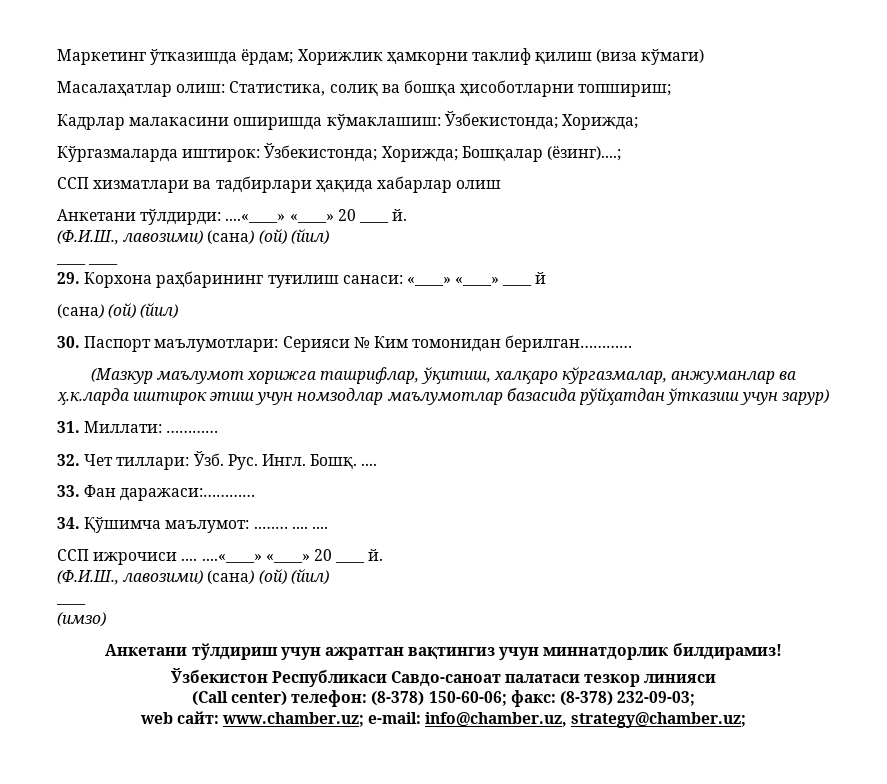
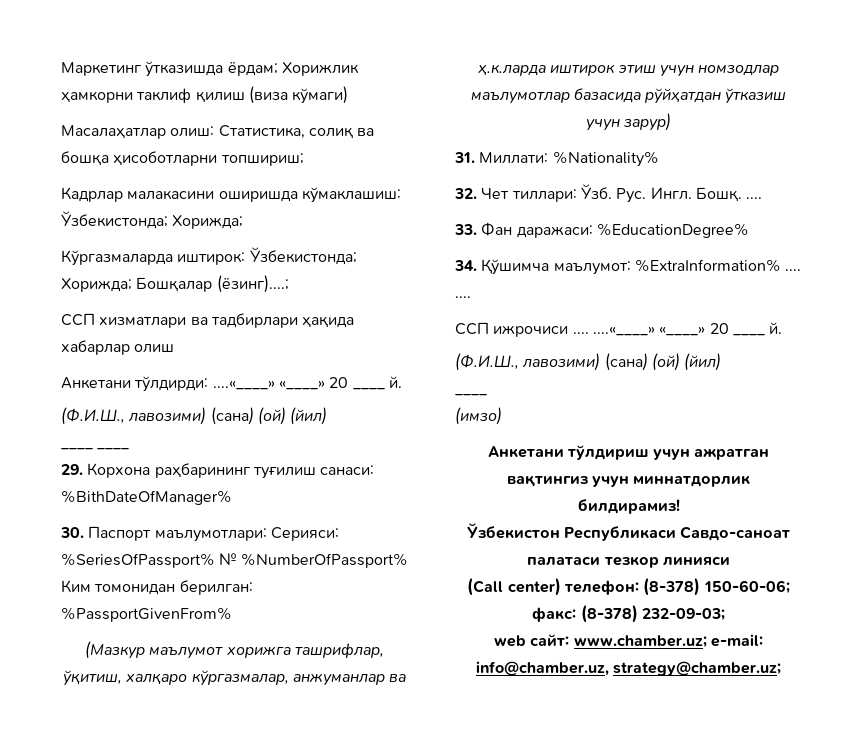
[406,277,533,286] [535,272,547,284] [57,303,179,319] [57,335,633,352] «____» «____» ____ й // (сана) (ой) (йил) // 30. Паспорт маълумотлари: Серияси № Ким томонидан берилган………… -> [61,490,232,505] [60,526,339,542] [61,553,408,568] [61,580,253,595] [61,607,232,622] %BithDateOfManager% // 30. Паспорт маълумотлари: Серияси: %SeriesOfPassport% № %NumberOfPassport% Ким томонидан берилган: %PassportGivenFrom%
[166,430,219,433] ………… -> [552,151,659,167] %Nationality%
[120,488,256,501] даражаси:………… -> [516,223,749,238] даражаси: %EducationDegree%
[253,526,288,529] ..…… -> [634,259,781,272] %ExtraInformation%

